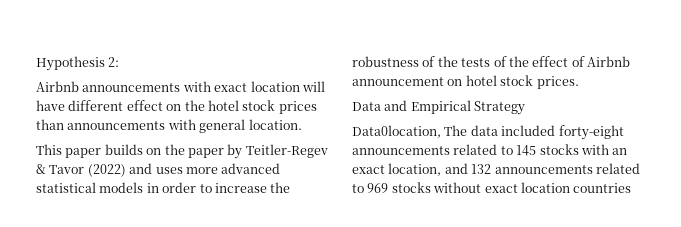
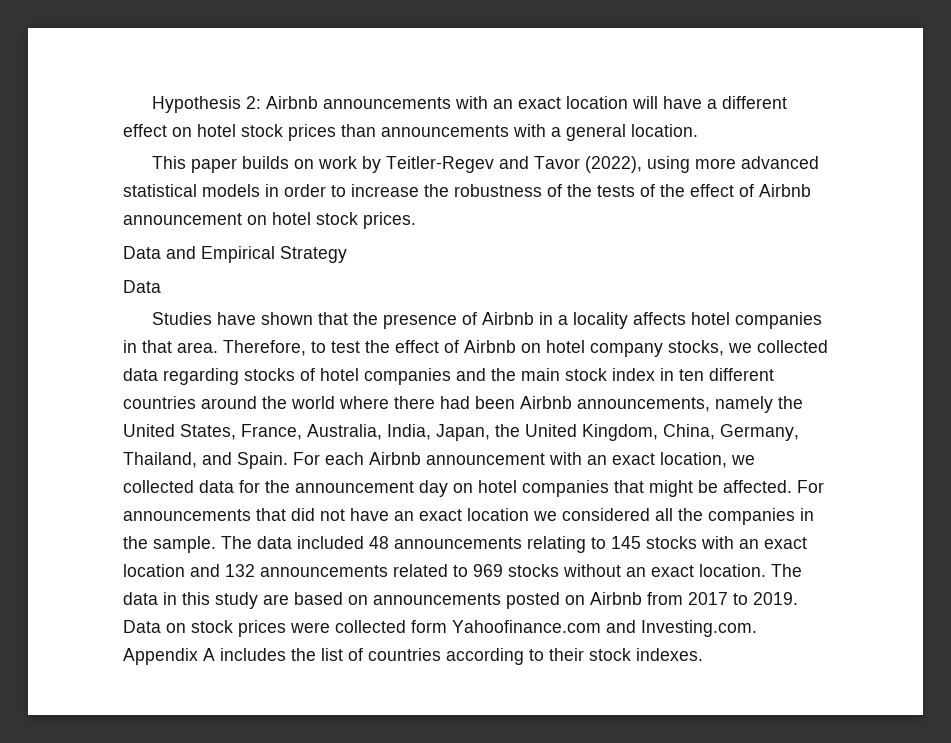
(120, 62) // -> (262, 102) none
(211, 86) none -> [493,99,514,109] an
(65, 105) none -> [707,99,718,109] a
[184,100,205,111] the -> (192, 132) none
(196, 124) none -> [551,127,561,137] a
[164,144,328,159] [36,163,183,177] the paper by Teitler-Regev & Tavor (2022) and uses -> [318,156,691,173] work by Teitler-Regev and Tavor (2022), using
[352,125,624,140] [352,144,498,155] Data0location, The data included forty-eight announcements related -> [123,280,161,293] [152,312,823,329] [123,340,828,357] [123,368,774,385] [123,396,803,413] [123,424,799,441] [123,452,755,469] [123,480,824,497] [123,508,814,525] [123,536,586,553] Data // Studies have shown that the presence of Airbnb in a locality affects hotel companies in that area. Therefore, to test the effect of Airbnb on hotel company stocks, we collected data regarding stocks of hotel companies and the main stock index in ten different countries around the world where there had been Airbnb announcements, namely the United States, France, Australia, India, Japan, the United Kingdom, China, Germany, Thailand, and Spain. For each Airbnb announcement with an exact location, we collected data for the announcement day on hotel companies that might be affected. For announcements that did not have an exact location we considered all the companies in the sample. The data included 48 announcements relating
[388,163,442,176] location, -> [123,564,185,577] location
[484,182,632,193] exact location countries -> [626,564,802,577] [123,592,798,609] [123,620,757,637] [123,648,703,665] an exact location. The data in this study are based on announcements posted on Airbnb from 2017 to 2019. Data on stock prices were collected form Yahoofinance.com and Investing.com. Appendix A includes the list of countries according to their stock indexes.

